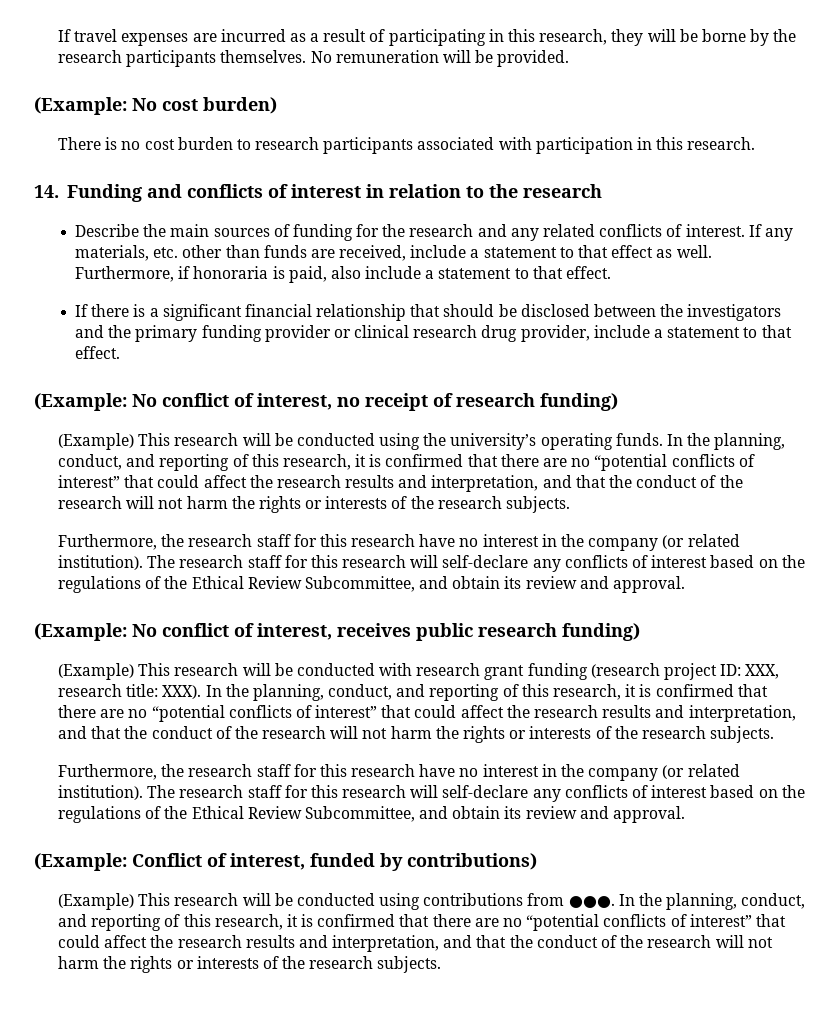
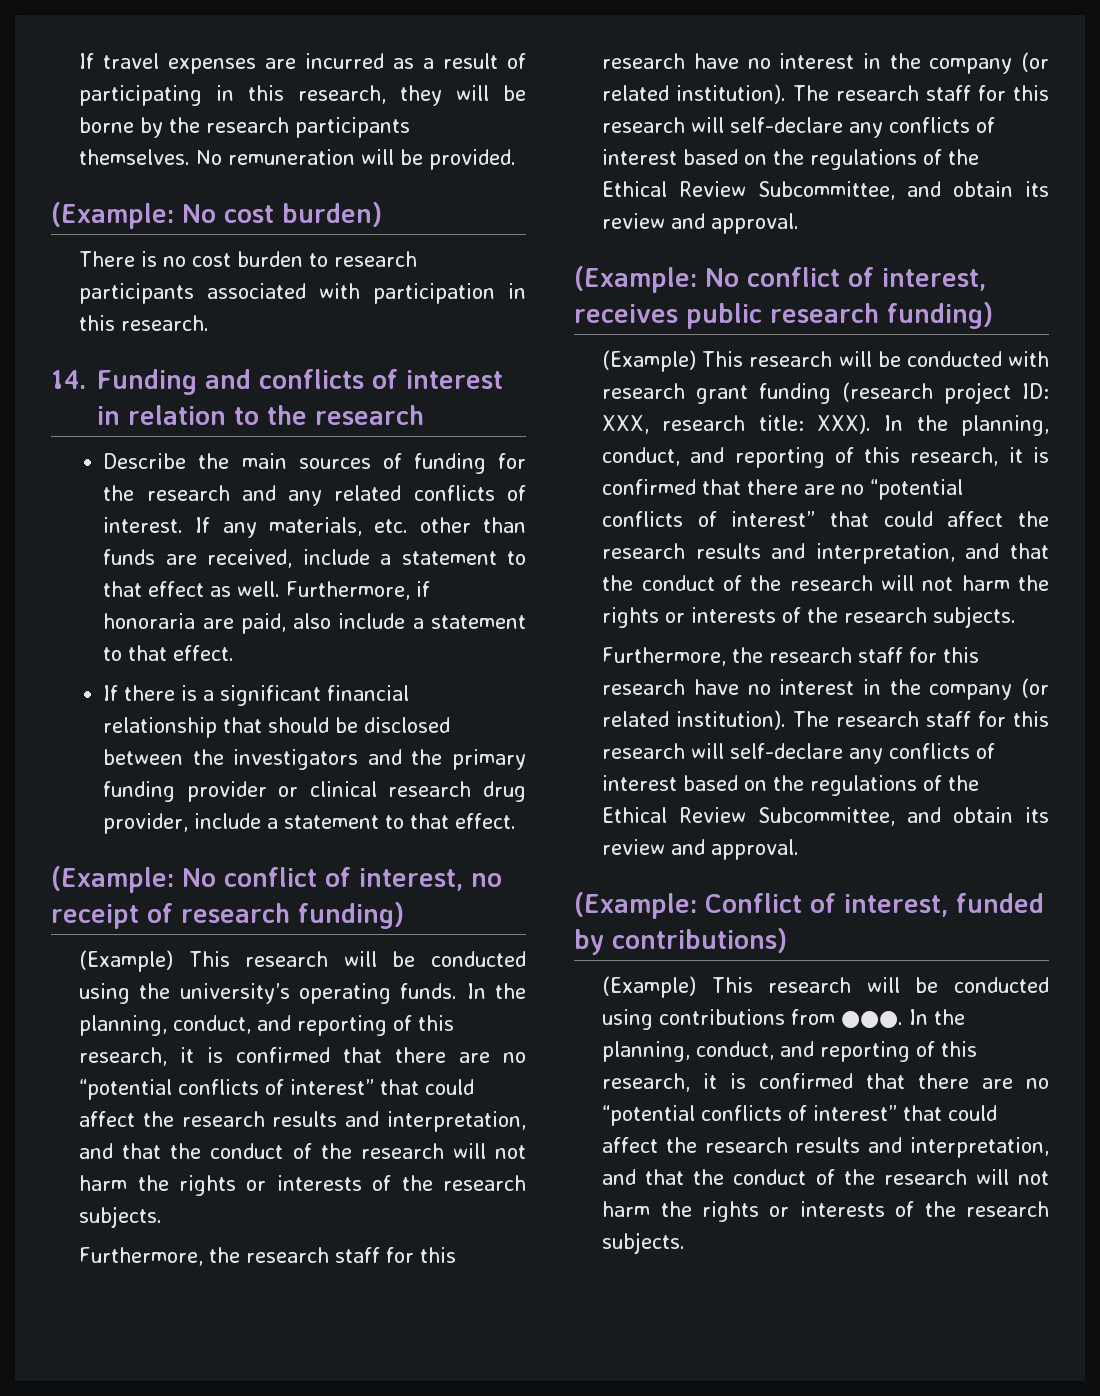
[272,266,285,279] is -> [202,618,234,629] are

